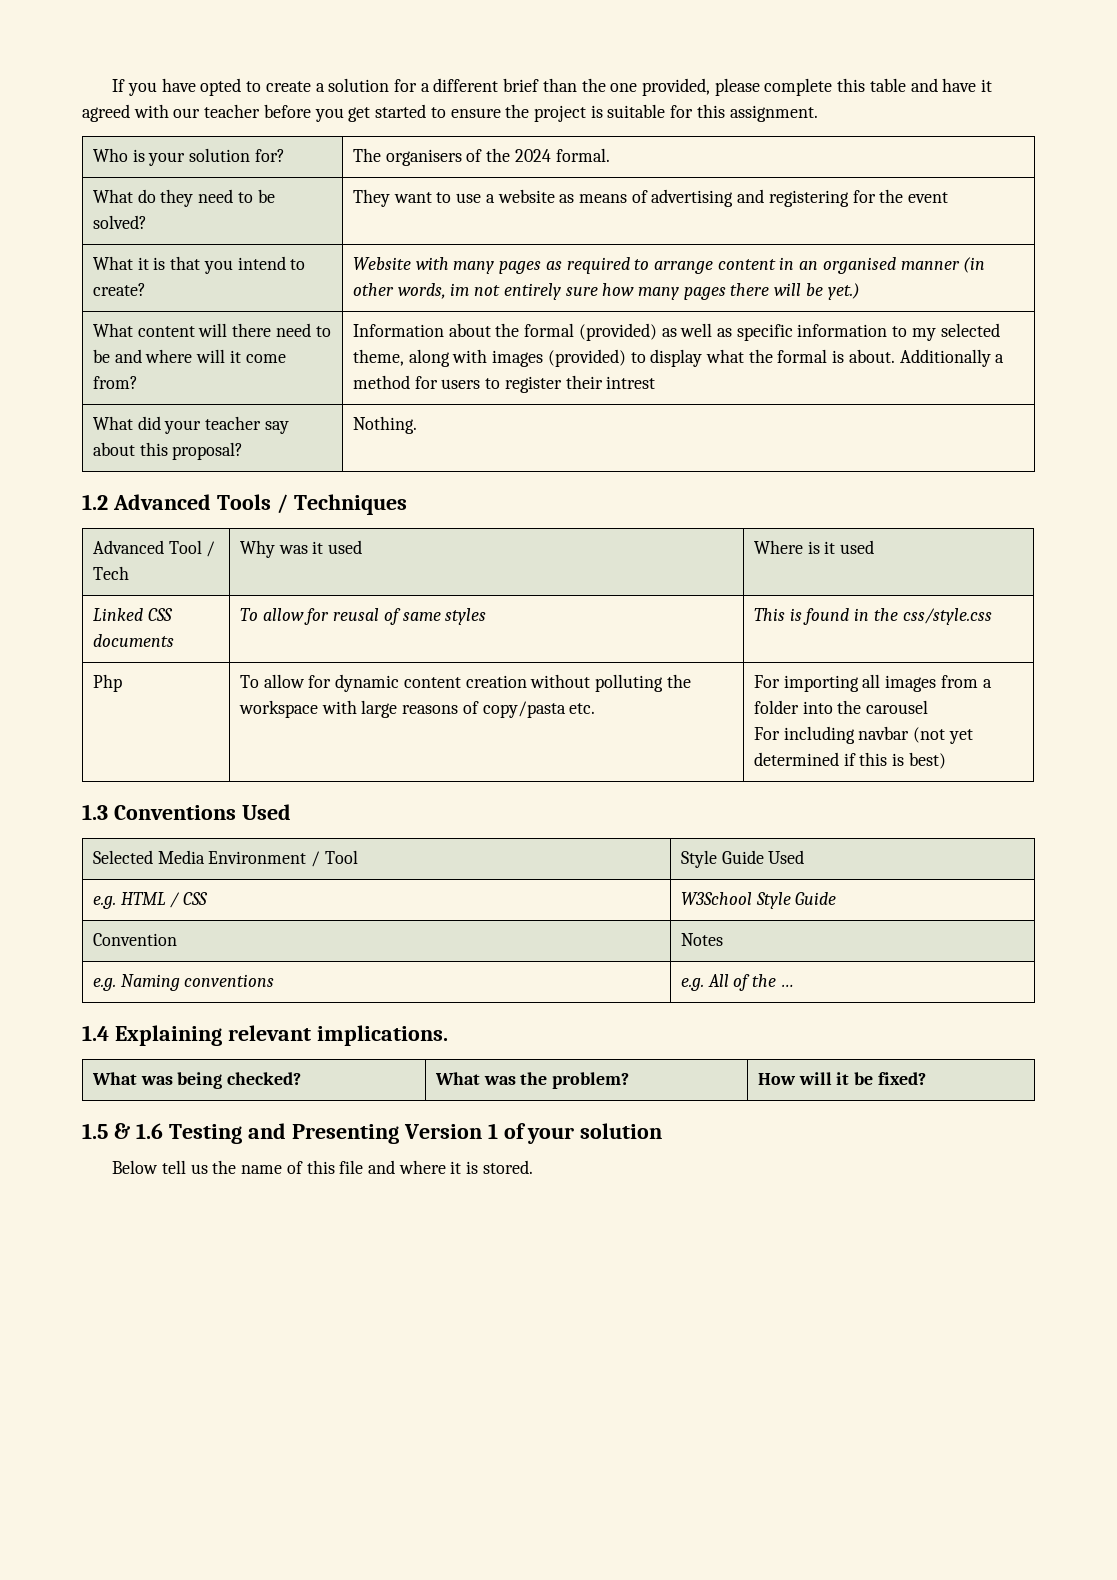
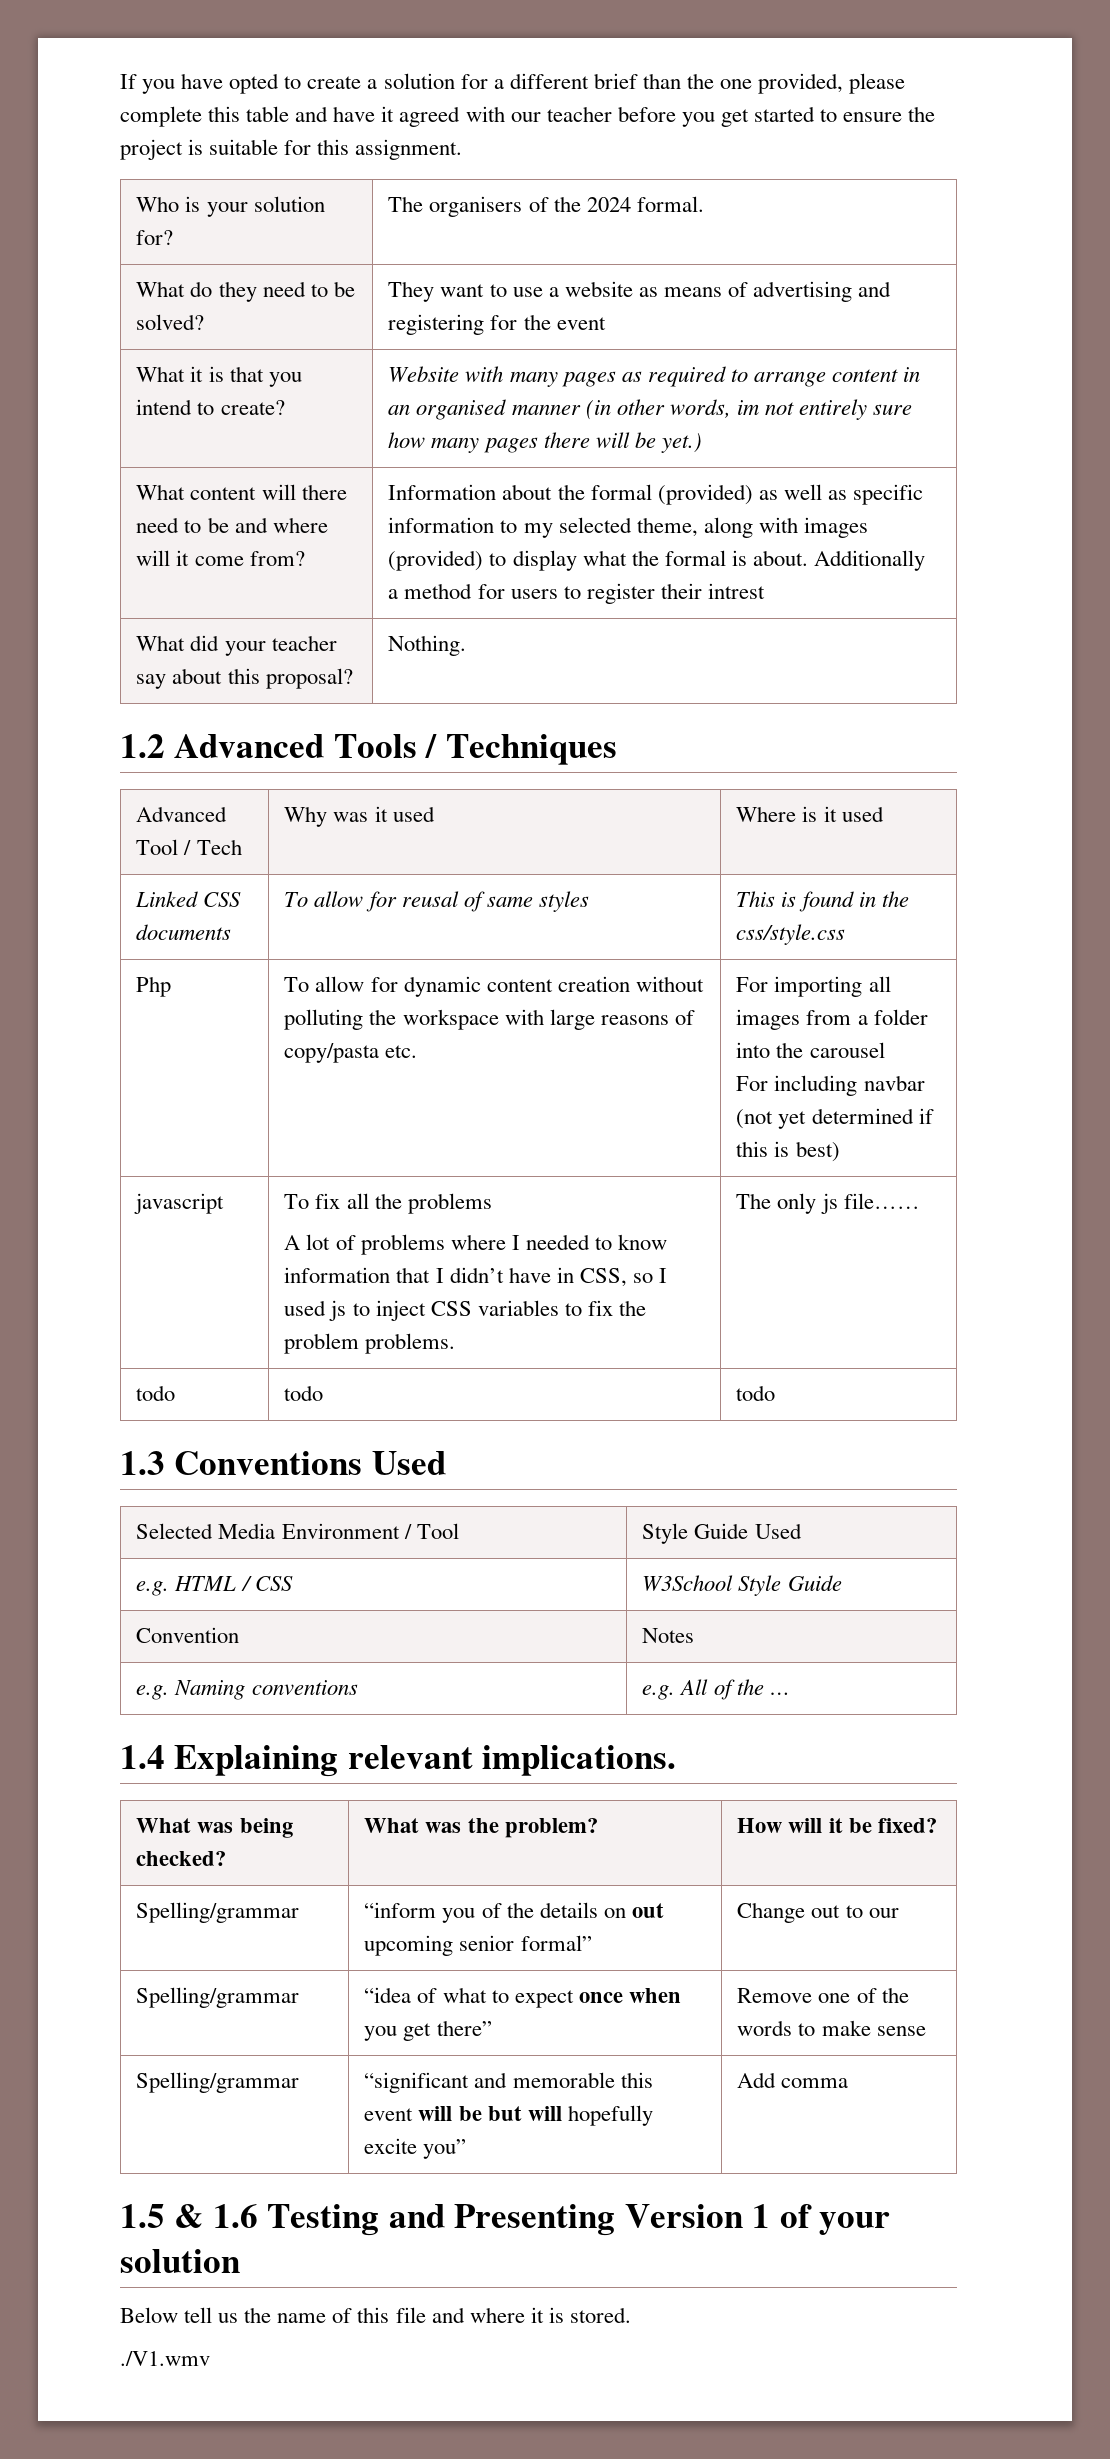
(946, 760) none -> [134,1193,225,1214] [284,1193,492,1214] [284,1234,668,1255] [284,1267,668,1287] [284,1300,647,1321] [284,1333,456,1354] [736,1193,920,1214] [136,1385,176,1401] [284,1385,324,1401] [736,1385,776,1401] // javascript | To fix all the problems // A lot of problems where I needed to know information that I didn’t have in CSS, so I used js to inject CSS variables to fix the problem problems. | The only js file…… // todo | todo | todo
(926, 1078) none -> [136,1902,300,1923] [364,1902,664,1923] [364,1935,592,1956] [737,1902,899,1923] [136,1987,300,2008] [364,1987,681,2008] [364,2020,492,2041] [737,1987,909,2003] [737,2020,926,2036] [136,2072,300,2093] [364,2072,653,2093] [364,2105,653,2126] [364,2138,467,2159] [737,2072,849,2088] // Spelling/grammar | “inform you of the details on out upcoming senior formal” | Change out to our // Spelling/grammar | “idea of what to expect once when you get there” | Remove one of the words to make sense // Spelling/grammar | “significant and memorable this event will be but will hopefully excite you” | Add comma
(533, 1167) none -> [120,2351,210,2366] // ./V1.wmv

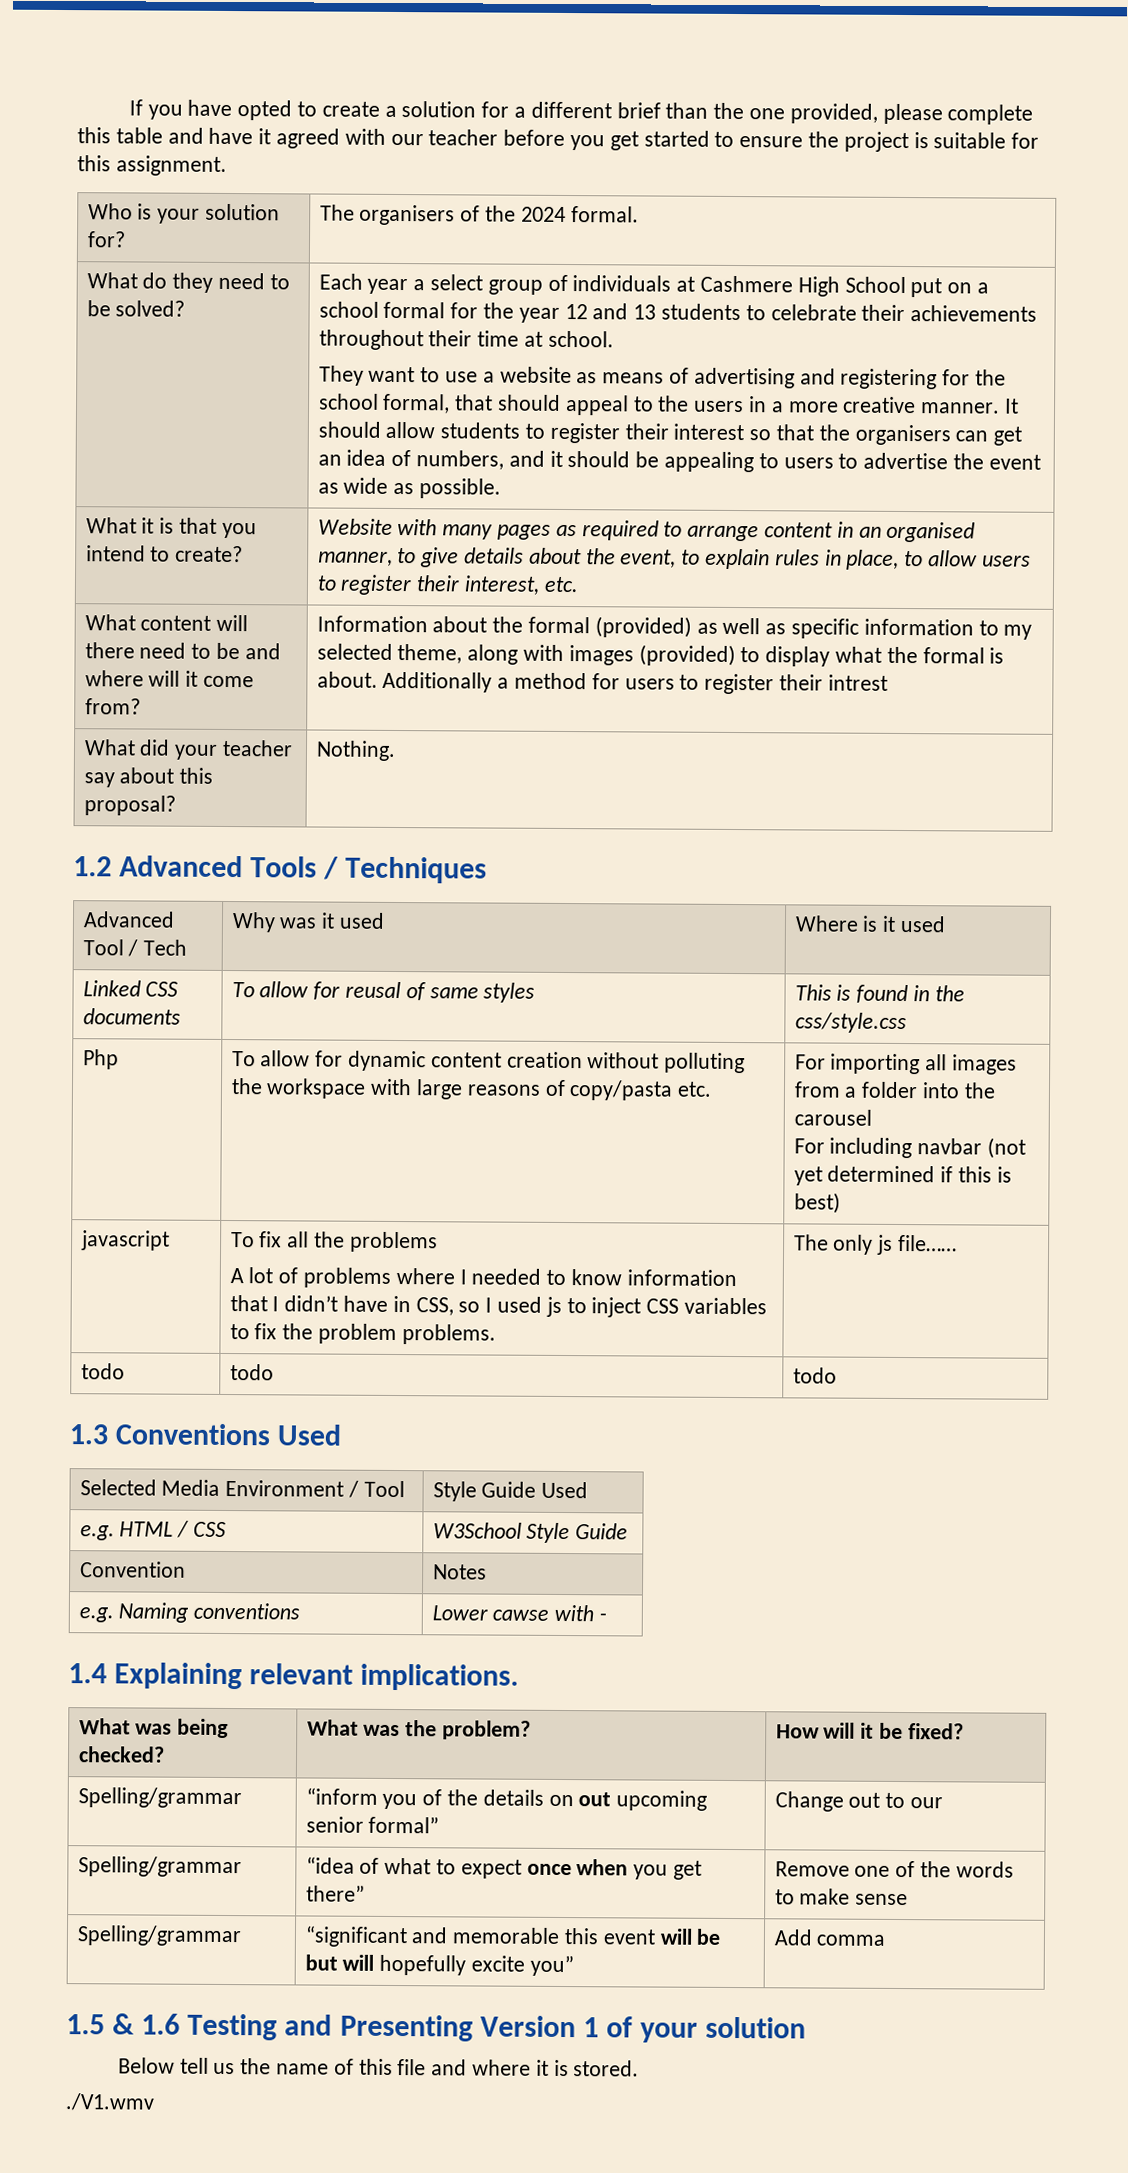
(205, 322) none -> [318,273,990,298] [318,301,1038,323] [318,329,614,351] Each year a select group of individuals at Cashmere High School put on a school formal for the year 12 and 13 students to celebrate their achievements throughout their time at school. //
[556,317,606,330] event -> [318,393,1020,416] [317,421,1023,446] [317,449,1041,473] [317,477,502,499] school formal, that should appeal to the users in a more creative manner. It should allow students to register their interest so that the organisers can get an idea of numbers, and it should be appealing to users to advertise the event as wide as possible.
[511,399,913,420] [388,432,702,453] manner (in other words, im not entirely sure how many pages there will be yet.) -> [317,547,1031,570] [316,574,579,596] manner, to give details about the event, to explain rules in place, to allow users to register their interest, etc.
[642,1679,790,1700] e.g. All of the … -> [431,1604,608,1622] Lower cawse with -

